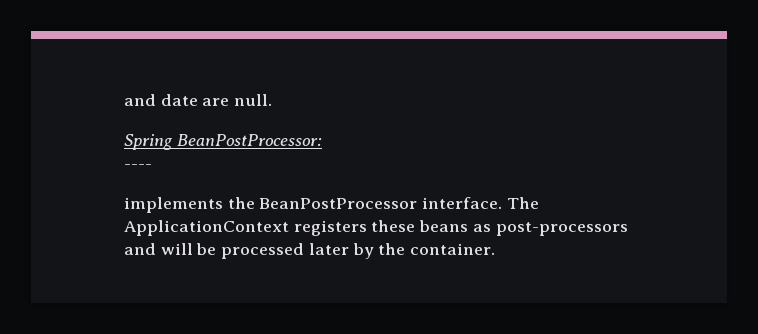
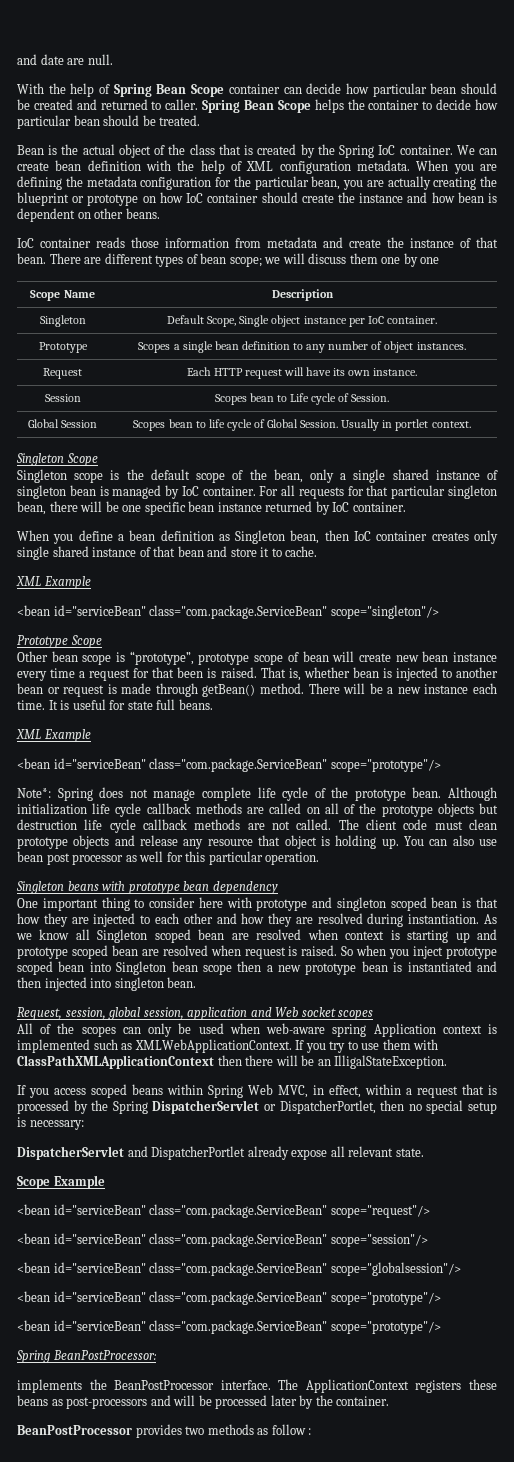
(273, 100) none -> [17,83,497,97] [17,99,498,113] [17,115,201,129] [17,144,498,158] [17,160,497,174] [17,176,497,190] [17,192,498,206] [17,208,160,222] [17,237,498,248] [17,253,440,267] [30,290,95,301] [271,289,334,301] [39,315,86,327] [167,315,437,327] [38,342,88,353] [138,341,466,353] [43,368,82,379] [186,367,418,379] [44,394,81,402] [214,393,390,405] [27,419,98,428] [133,419,471,431] [16,453,98,466] [17,469,499,483] [17,485,498,499] [17,501,406,515] [17,530,499,544] [17,546,318,560] [16,576,91,589] [17,605,439,619] [17,635,102,648] [17,651,497,665] [17,667,498,681] [17,683,497,697] [17,699,213,710] [16,729,91,742] [17,758,441,772] [17,787,497,801] [17,803,498,817] [17,819,497,833] [17,835,497,849] [17,851,320,865] [16,881,278,894] [17,897,499,911] [17,913,497,927] [16,929,497,943] [17,945,497,959] [17,961,497,975] [17,977,197,991] [17,1007,374,1020] [17,1023,497,1037] [17,1039,439,1053] [17,1055,448,1069] [17,1084,497,1098] [17,1100,498,1114] [17,1117,84,1130] [17,1146,424,1160] [17,1175,105,1189] [17,1204,430,1218] [17,1233,428,1247] [17,1262,461,1276] [17,1291,441,1305] [17,1320,441,1334] // With the help of Spring Bean Scope container can decide how particular bean should be created and returned to caller. Spring Bean Scope helps the container to decide how particular bean should be treated. // Bean is the actual object of the class that is created by the Spring IoC container. We can create bean definition with the help of XML configuration metadata. When you are defining the metadata configuration for the particular bean, you are actually creating the blueprint or prototype on how IoC container should create the instance and how bean is dependent on other beans. // IoC container reads those information from metadata and create the instance of that bean. There are different types of bean scope; we will discuss them one by one // Scope Name | Description // Singleton | Default Scope, Single object instance per IoC container. // Prototype | Scopes a single bean definition to any number of object instances. // Request | Each HTTP request will have its own instance. // Session | Scopes bean to Life cycle of Session. // Global Session | Scopes bean to life cycle of Global Session. Usually in portlet context. // Singleton Scope // Singleton scope is the default scope of the bean, only a single shared instance of singleton bean is managed by IoC container. For all requests for that particular singleton bean, there will be one specific bean instance returned by IoC container. // When you define a bean definition as Singleton bean, then IoC container creates only single shared instance of that bean and store it to cache. // XML Example // <bean id="serviceBean" class="com.package.ServiceBean" scope="singleton"/> // Prototype Scope // Other bean scope is “prototype”, prototype scope of bean will create new bean instance every time a request for that been is raised. That is, whether bean is injected to another bean or request is made through getBean() method. There will be a new instance each time. It is useful for state full beans. // XML Example // <bean id="serviceBean" class="com.package.ServiceBean" scope="prototype"/> // Note*: Spring does not manage complete life cycle of the prototype bean. Although initialization life cycle callback methods are called on all of the prototype objects but destruction life cycle callback methods are not called. The client code must clean prototype objects and release any resource that object is holding up. You can also use bean post processor as well for this particular operation. // Singleton beans with prototype bean dependency // One important thing to consider here with prototype and singleton scoped bean is that how they are injected to each other and how they are resolved during instantiation. As we know all Singleton scoped bean are resolved when context is starting up and prototype scoped bean are resolved when request is raised. So when you inject prototype scoped bean into Singleton bean scope then a new prototype bean is instantiated and then injected into singleton bean. // Request, session, global session, application and Web socket scopes // All of the scopes can only be used when web-aware spring Application context is implemented such as XMLWebApplicationContext. If you try to use them with ClassPathXMLApplicationContext then there will be an IlligalStateException. // If you access scoped beans within Spring Web MVC, in effect, within a request that is processed by the Spring DispatcherServlet or DispatcherPortlet, then no special setup is necessary: // DispatcherServlet and DispatcherPortlet already expose all relevant state. // Scope Example // <bean id="serviceBean" class="com.package.ServiceBean" scope="request"/> // <bean id="serviceBean" class="com.package.ServiceBean" scope="session"/> // <bean id="serviceBean" class="com.package.ServiceBean" scope="globalsession"/> // <bean id="serviceBean" class="com.package.ServiceBean" scope="prototype"/> // <bean id="serviceBean" class="com.package.ServiceBean" scope="prototype"/>
[124,164,152,169] // ---- -> (157, 1355) none
(496, 249) none -> [17,1424,312,1438] // BeanPostProcessor provides two methods as follow :

